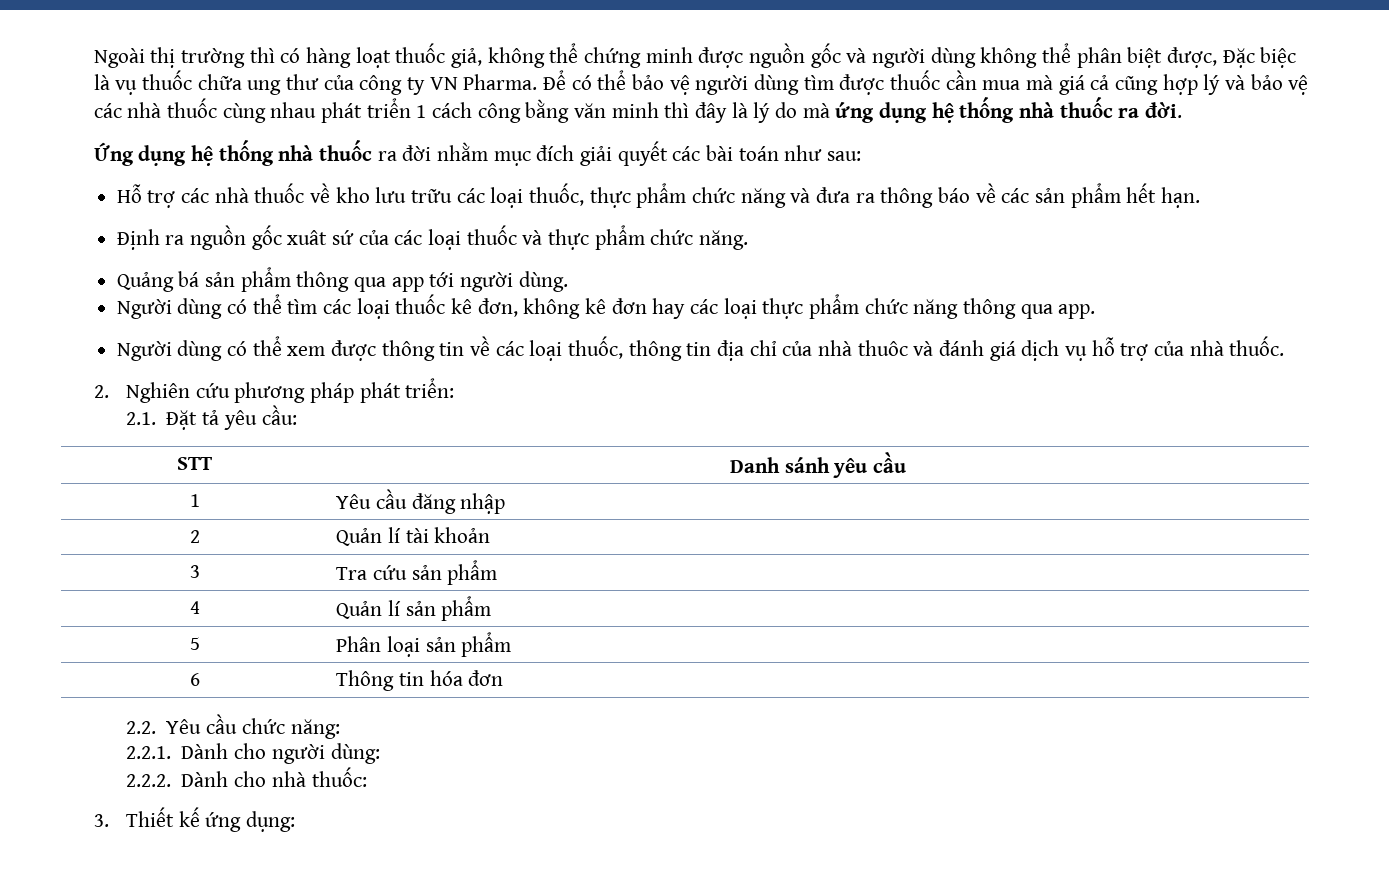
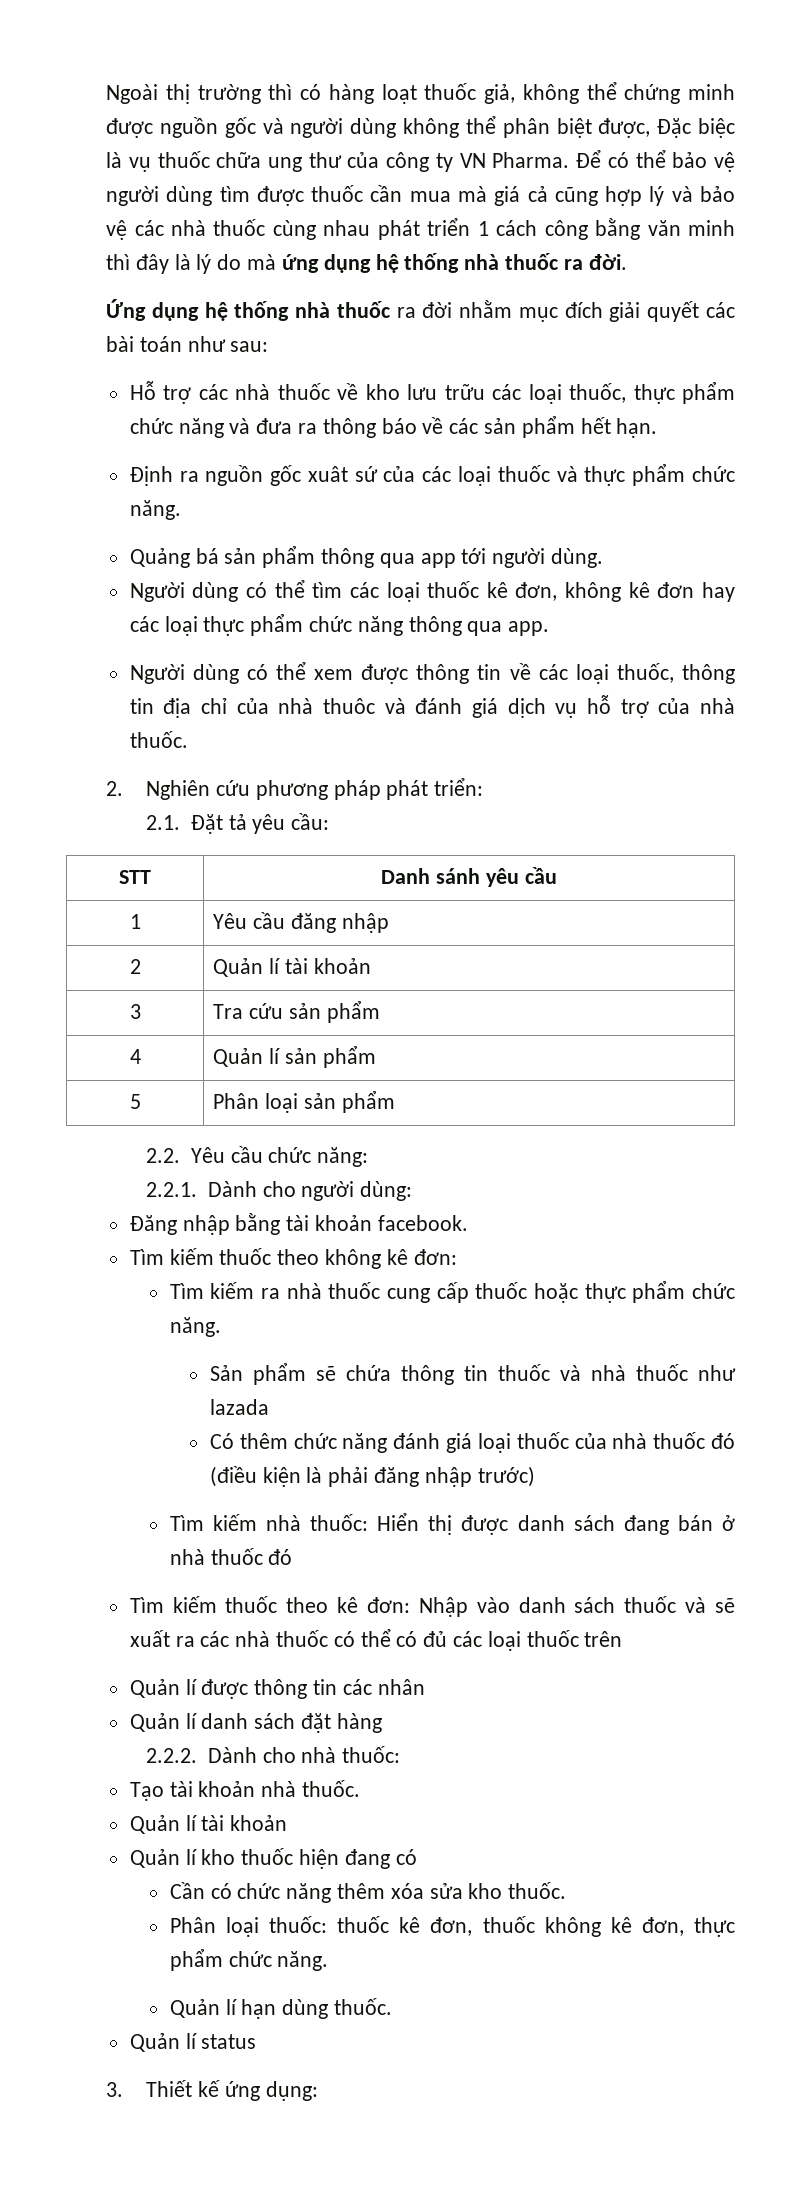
[189,673,200,686] [336,670,504,691] // 6 | Thông tin hóa đơn -> (395, 1102) none
(380, 753) none -> [129,1213,468,1235] [129,1248,457,1269] [169,1281,735,1303] [169,1317,221,1337] [209,1363,736,1385] [209,1399,269,1415] [209,1432,736,1453] [209,1466,535,1487] [169,1513,735,1535] [169,1548,293,1565] [129,1596,735,1617] [129,1629,623,1651] [129,1679,425,1699] [129,1713,382,1733] // Đăng nhập bằng tài khoản facebook. // Tìm kiếm thuốc theo không kê đơn: // Tìm kiếm ra nhà thuốc cung cấp thuốc hoặc thực phẩm chức năng. // Sản phẩm sẽ chứa thông tin thuốc và nhà thuốc như lazada // Có thêm chức năng đánh giá loại thuốc của nhà thuốc đó (điều kiện là phải đăng nhập trước) // Tìm kiếm nhà thuốc: Hiển thị được danh sách đang bán ở nhà thuốc đó // Tìm kiếm thuốc theo kê đơn: Nhập vào danh sách thuốc và sẽ xuất ra các nhà thuốc có thể có đủ các loại thuốc trên // Quản lí được thông tin các nhân // Quản lí danh sách đặt hàng
(367, 777) none -> [129,1780,360,1801] [129,1815,288,1834] [129,1848,417,1869] [169,1882,567,1903] [169,1916,735,1937] [169,1949,329,1971] [169,1998,392,2019] [129,2033,257,2052] // Tạo tài khoản nhà thuốc. // Quản lí tài khoản // Quản lí kho thuốc hiện đang có // Cần có chức năng thêm xóa sửa kho thuốc. // Phân loại thuốc: thuốc kê đơn, thuốc không kê đơn, thực phẩm chức năng. // Quản lí hạn dùng thuốc. // Quản lí status

